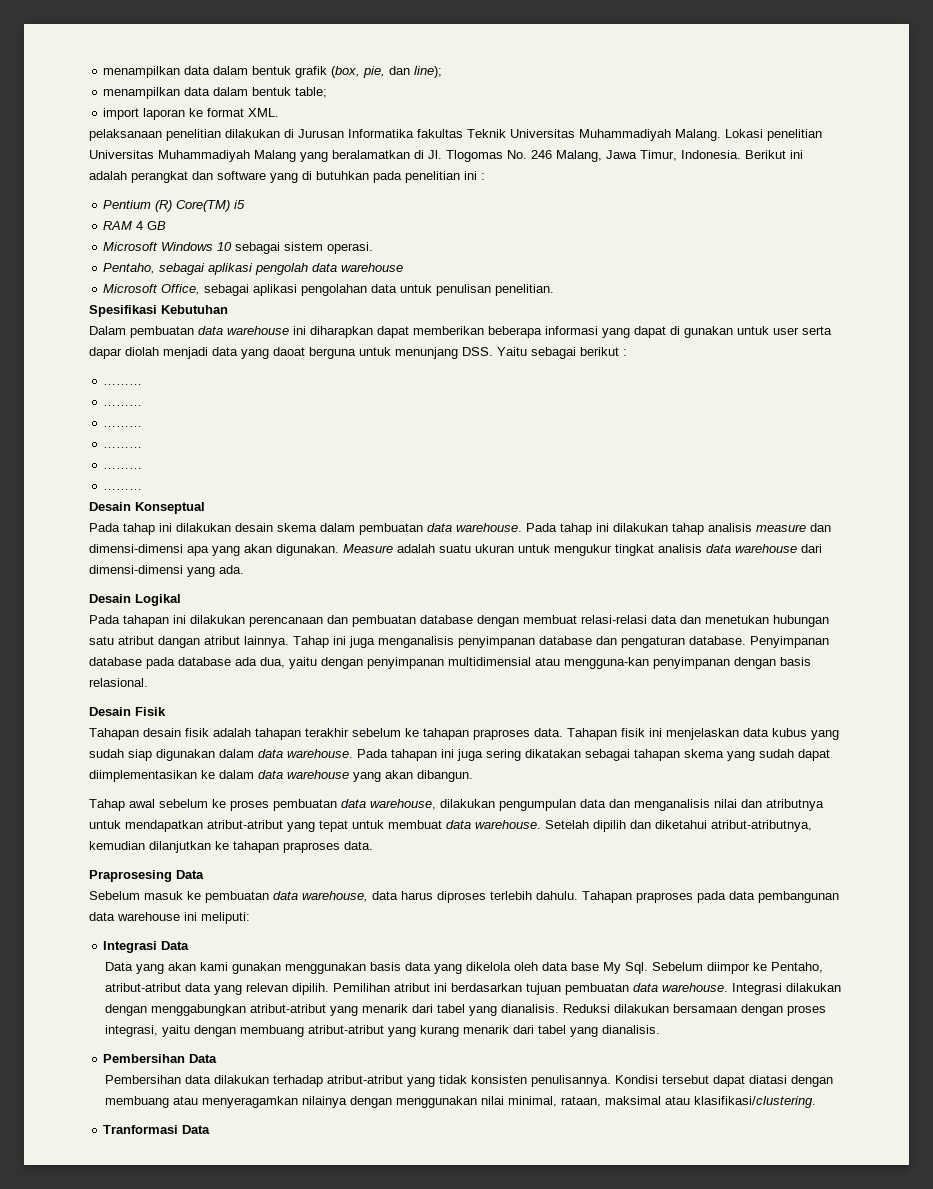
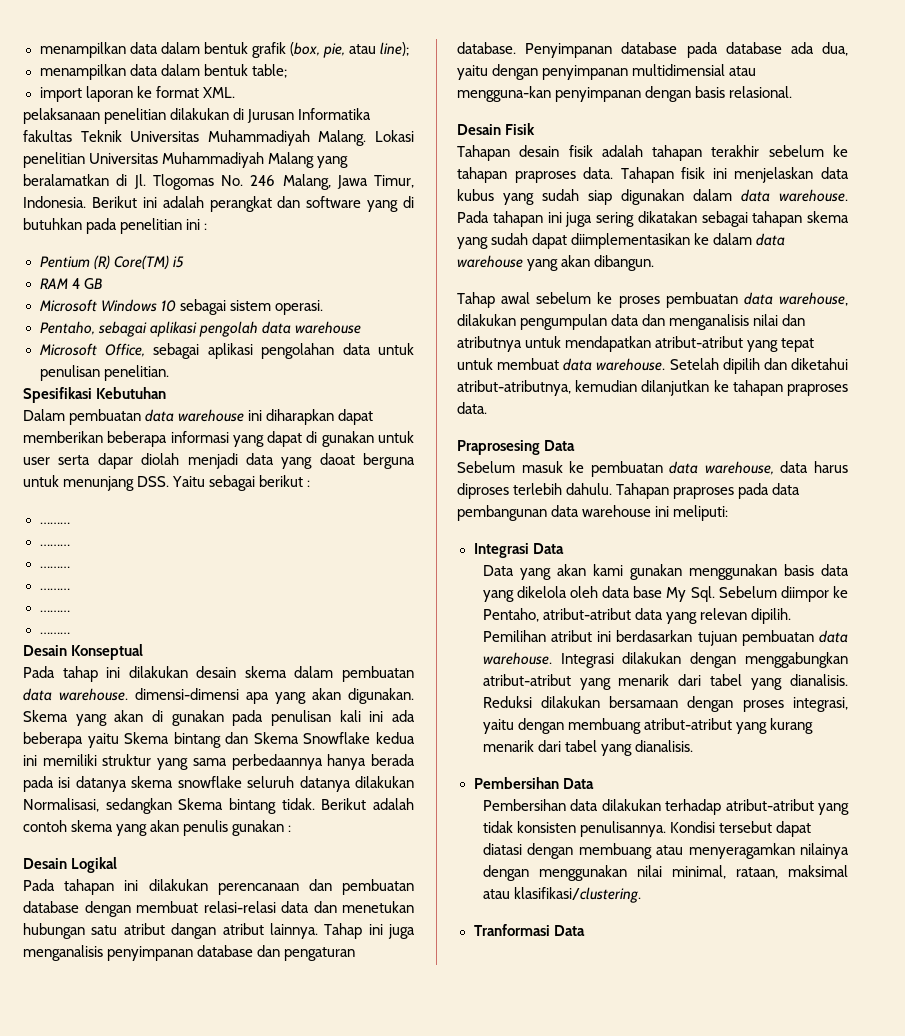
[389,66,411,75] dan -> [348,44,376,54] atau
[526,523,831,535] Pada tahap ini dilakukan tahap analisis measure dan -> (128, 694) none
[343,544,822,556] [89,565,244,577] Measure adalah suatu ukuran untuk mengukur tingkat analisis data warehouse dari dimensi-dimensi yang ada. -> [23,710,416,726] [23,732,415,748] [23,754,416,770] [23,776,415,792] [23,798,415,814] [23,820,292,836] Skema yang akan di gunakan pada penulisan kali ini ada beberapa yaitu Skema bintang dan Skema Snowflake kedua ini memiliki struktur yang sama perbedaannya hanya berada pada isi datanya skema snowflake seluruh datanya dilakukan Normalisasi, sedangkan Skema bintang tidak. Berikut adalah contoh skema yang akan penulis gunakan :

